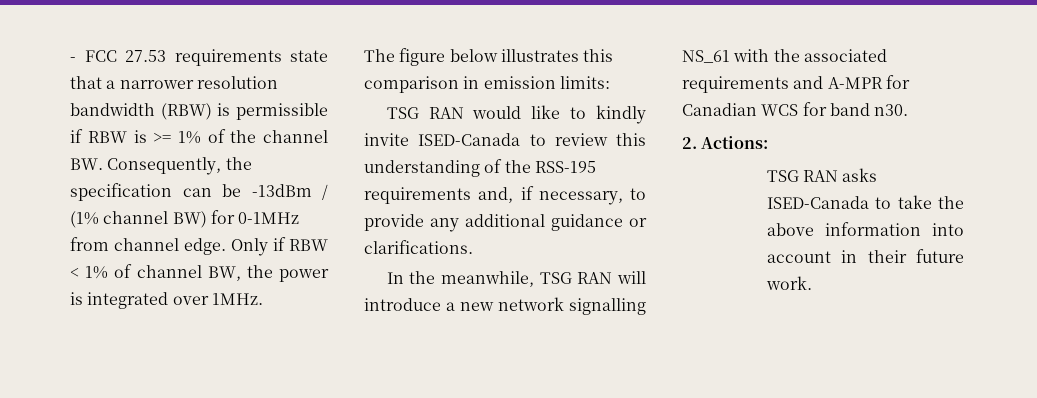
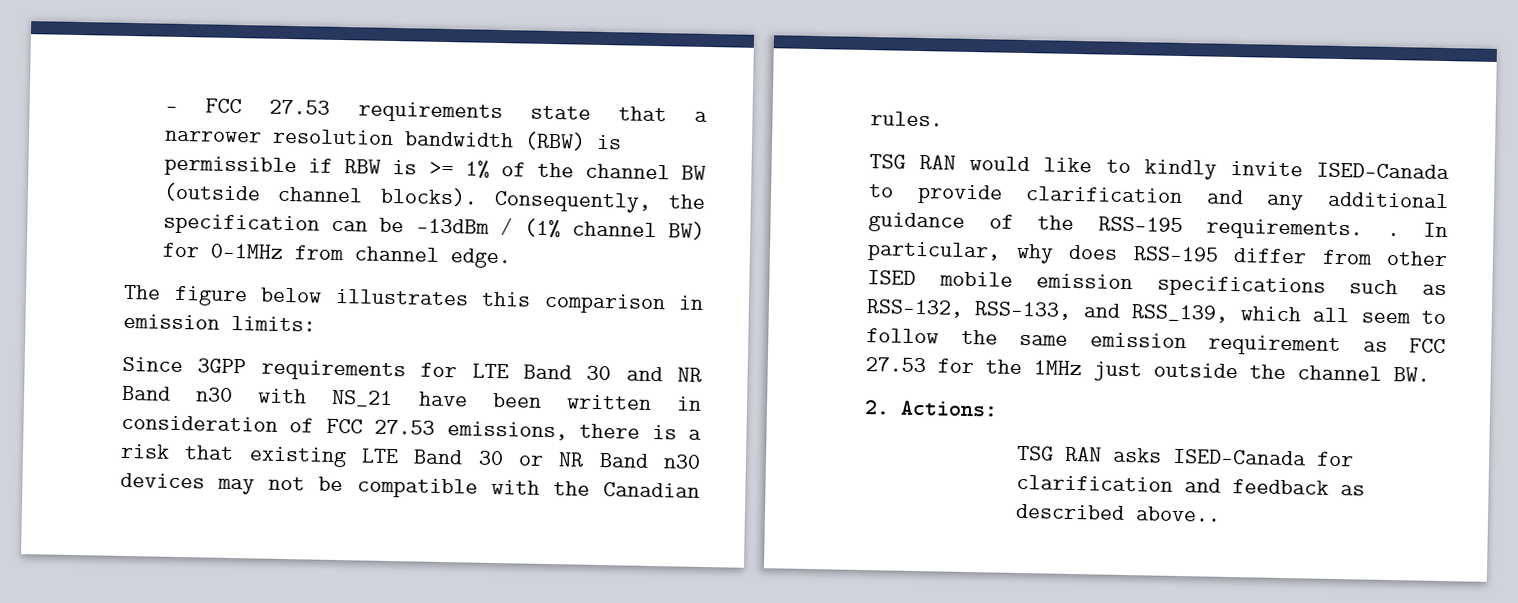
[70,158,104,170] BW. -> [681,165,706,180] [163,182,478,207] BW (outside channel blocks).
[231,237,328,256] [70,264,329,282] [70,292,264,309] Only if RBW < 1% of channel BW, the power is integrated over 1MHz. -> (512, 258) none
(610, 82) none -> [122,356,702,382] [122,385,702,411] [121,414,702,441] [120,443,701,469] [120,472,700,499] [870,111,943,127] // Since 3GPP requirements for LTE Band 30 and NR Band n30 with NS_21 have been written in consideration of FCC 27.53 emissions, there is a risk that existing LTE Band 30 or NR Band n30 devices may not be compatible with the Canadian rules.
[554,133,646,146] [364,159,596,177] [364,186,646,205] [364,214,647,232] [364,240,473,254] [386,271,646,287] [364,297,646,315] [682,49,887,63] [682,75,910,93] [682,102,909,116] review this understanding of the RSS-195 requirements and, if necessary, to provide any additional guidance or clarifications. // In the meanwhile, TSG RAN will introduce a new network signalling NS_61 with the associated requirements and A-MPR for Canadian WCS for band n30. -> [916,183,1449,211] [868,212,1448,241] [867,241,1448,267] [867,270,1447,298] [866,299,1446,325] [866,328,1446,357] [865,357,1430,382] provide clarification and any additional guidance of the RSS-195 requirements. . In particular, why does RSS-195 differ from other ISED mobile emission specifications such as RSS-132, RSS-133, and RSS_139, which all seem to follow the same emission requirement as FCC 27.53 for the 1MHz just outside the channel BW.
[875,195,964,209] [766,222,964,236] [766,249,964,263] [765,276,812,290] to take the above information into account in their future work. -> [1315,451,1354,467] [1015,474,1365,496] [1014,503,1221,522] for clarification and feedback as described above..

